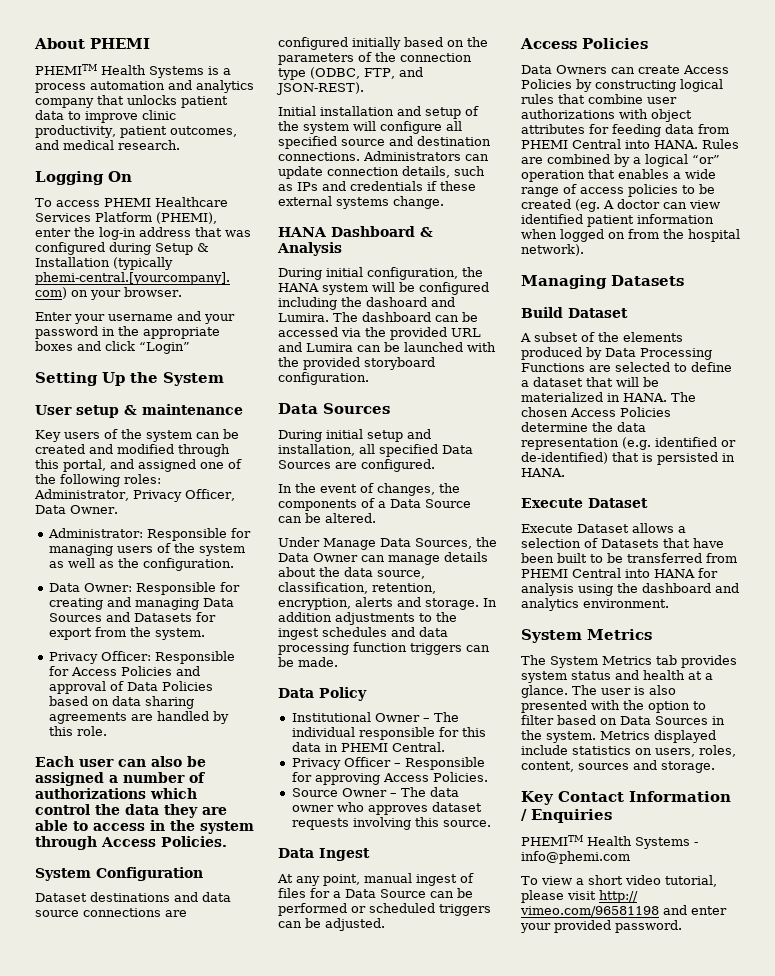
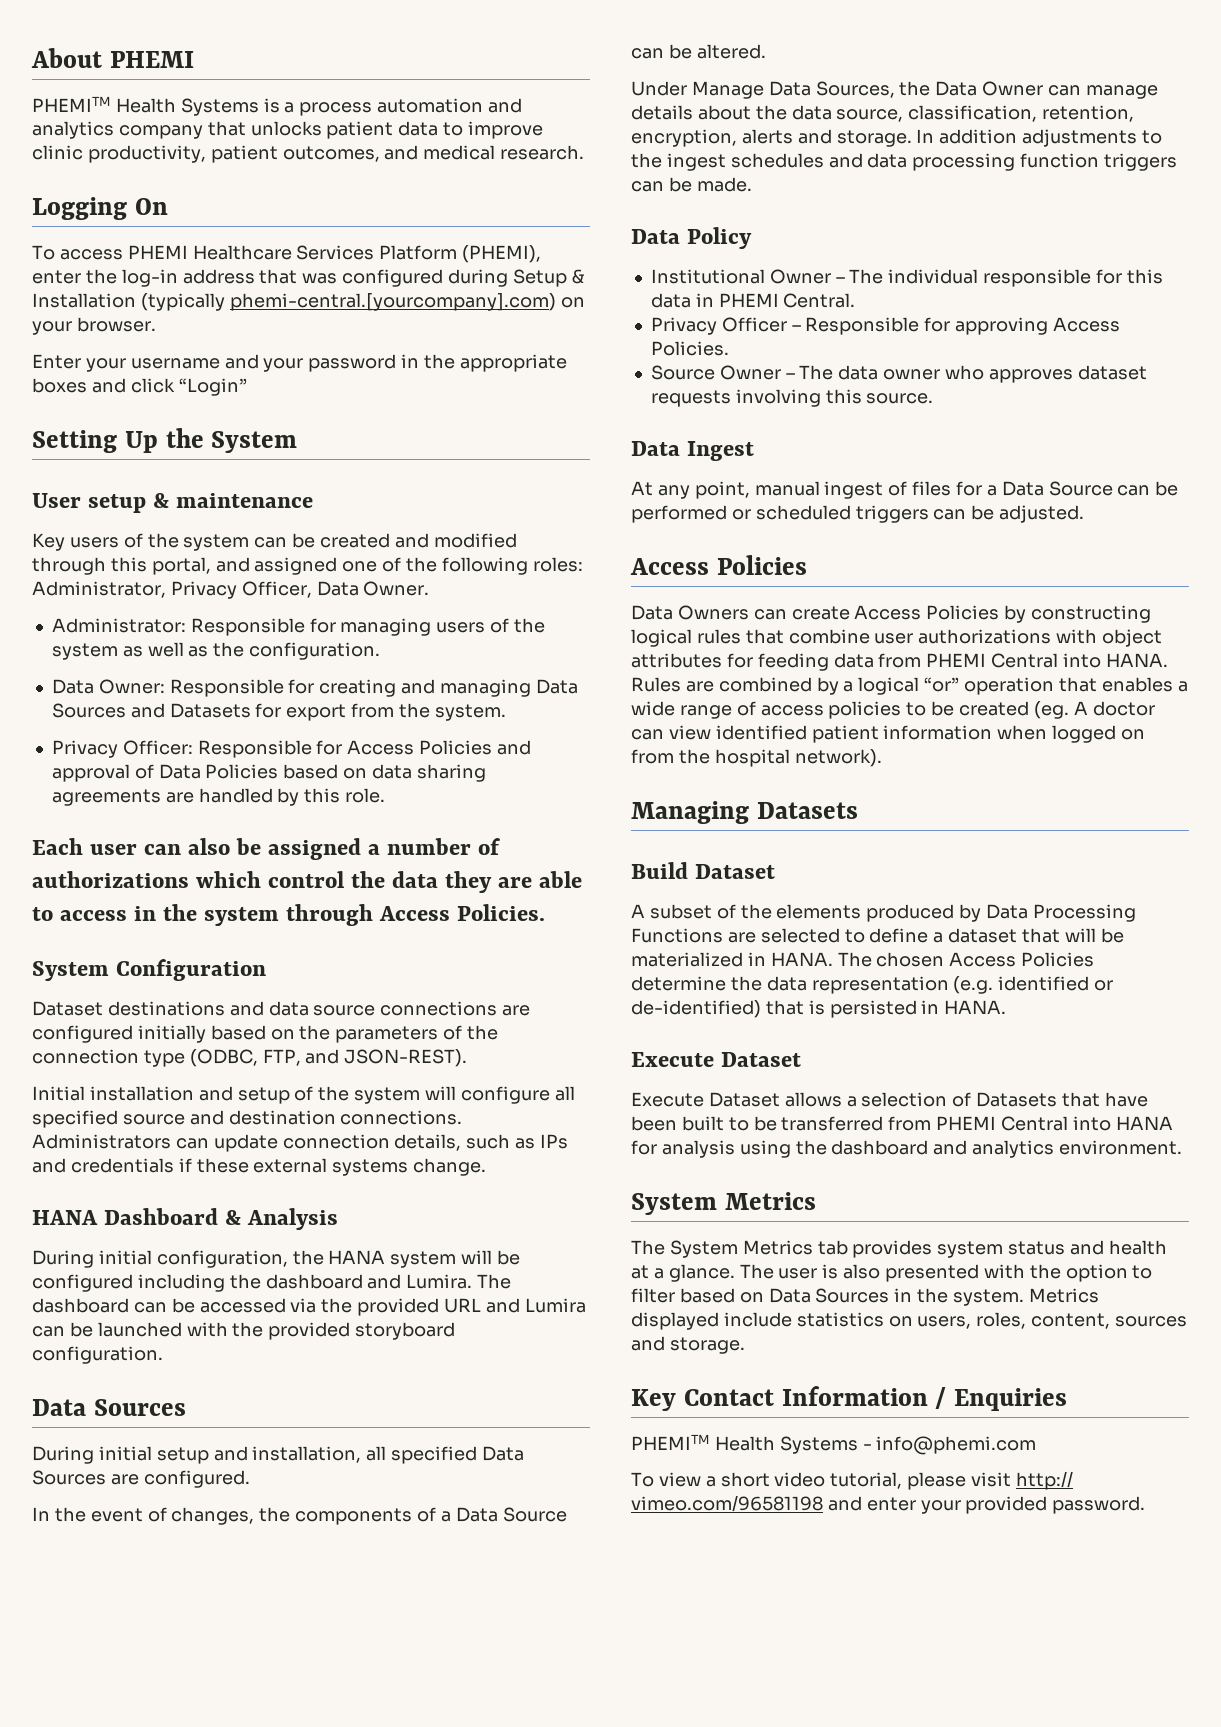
[366,297,427,307] dashoard -> [265,1274,363,1289] dashboard

